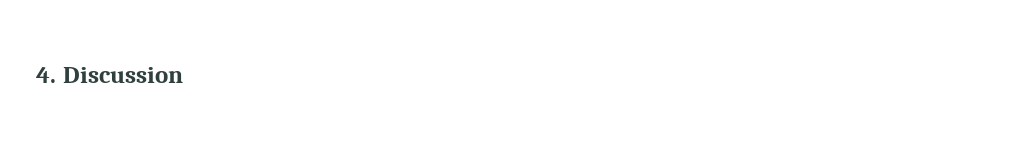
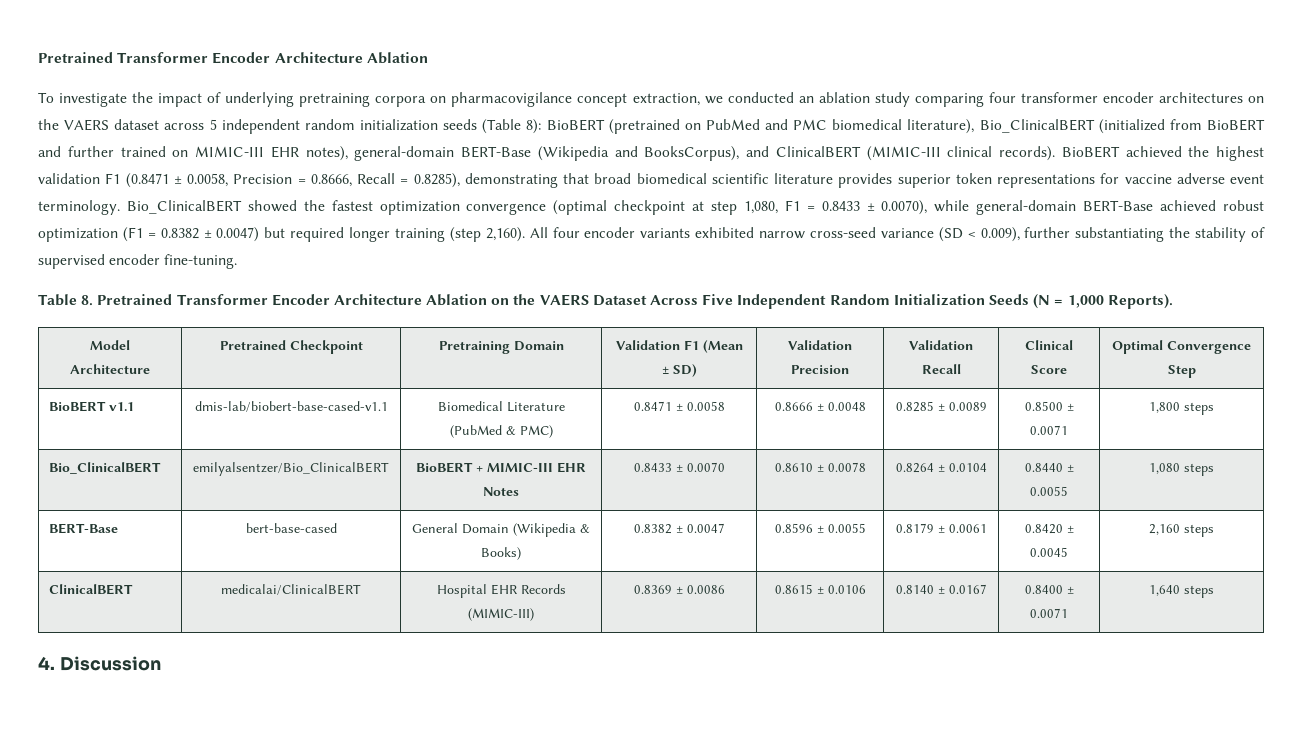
(36, 75) none -> [38,52,428,64] [38,92,1264,107] [38,119,1266,134] [38,146,1264,161] [38,173,1264,188] [38,200,1265,215] [38,227,1265,242] [38,254,238,269] [38,294,1173,309] [90,340,130,350] [70,364,150,374] [219,340,363,354] [438,341,564,354] [615,340,743,353] [661,364,697,377] [788,340,852,350] [791,365,849,374] [909,340,973,350] [921,364,961,374] [1025,340,1073,350] [1031,365,1067,374] [1112,340,1251,354] [1167,365,1196,378] [49,401,135,412] [194,401,388,412] [437,401,565,412] [449,425,553,438] [633,401,725,411] [774,402,866,411] [895,401,987,412] [1024,401,1074,411] [1030,425,1068,435] [1149,402,1214,415] [49,462,162,474] [193,462,389,476] [416,462,586,473] [483,487,519,496] [633,462,725,472] [774,462,866,472] [895,463,987,473] [1024,463,1074,472] [1030,486,1068,496] [1149,463,1214,476] [49,523,119,534] [245,523,337,533] [412,523,590,537] [481,547,521,560] [633,523,725,534] [774,523,866,533] [895,523,987,533] [1024,524,1074,534] [1030,547,1068,557] [1149,524,1214,537] [49,584,134,595] [221,584,361,595] [436,584,566,598] [468,608,534,621] [633,585,725,594] [774,584,866,594] [895,584,987,594] [1024,585,1074,594] [1030,608,1068,618] [1149,585,1214,598] Pretrained Transformer Encoder Architecture Ablation // To investigate the impact of underlying pretraining corpora on pharmacovigilance concept extraction, we conducted an ablation study comparing four transformer encoder architectures on the VAERS dataset across 5 independent random initialization seeds (Table 8): BioBERT (pretrained on PubMed and PMC biomedical literature), Bio_ClinicalBERT (initialized from BioBERT and further trained on MIMIC-III EHR notes), general-domain BERT-Base (Wikipedia and BooksCorpus), and ClinicalBERT (MIMIC-III clinical records). BioBERT achieved the highest validation F1 (0.8471 ± 0.0058, Precision = 0.8666, Recall = 0.8285), demonstrating that broad biomedical scientific literature provides superior token representations for vaccine adverse event terminology. Bio_ClinicalBERT showed the fastest optimization convergence (optimal checkpoint at step 1,080, F1 = 0.8433 ± 0.0070), while general-domain BERT-Base achieved robust optimization (F1 = 0.8382 ± 0.0047) but required longer training (step 2,160). All four encoder variants exhibited narrow cross-seed variance (SD < 0.009), further substantiating the stability of supervised encoder fine-tuning. // Table 8. Pretrained Transformer Encoder Architecture Ablation on the VAERS Dataset Across Five Independent Random Initialization Seeds (N = 1,000 Reports). // Model Architecture | Pretrained Checkpoint | Pretraining Domain | Validation F1 (Mean ± SD) | Validation Precision | Validation Recall | Clinical Score | Optimal Convergence Step // BioBERT v1.1 | dmis-lab/biobert-base-cased-v1.1 | Biomedical Literature (PubMed & PMC) | 0.8471 ± 0.0058 | 0.8666 ± 0.0048 | 0.8285 ± 0.0089 | 0.8500 ± 0.0071 | 1,800 steps // Bio_ClinicalBERT | emilyalsentzer/Bio_ClinicalBERT | BioBERT + MIMIC-III EHR Notes | 0.8433 ± 0.0070 | 0.8610 ± 0.0078 | 0.8264 ± 0.0104 | 0.8440 ± 0.0055 | 1,080 steps // BERT-Base | bert-base-cased | General Domain (Wikipedia & Books) | 0.8382 ± 0.0047 | 0.8596 ± 0.0055 | 0.8179 ± 0.0061 | 0.8420 ± 0.0045 | 2,160 steps // ClinicalBERT | medicalai/ClinicalBERT | Hospital EHR Records (MIMIC-III) | 0.8369 ± 0.0086 | 0.8615 ± 0.0106 | 0.8140 ± 0.0167 | 0.8400 ± 0.0071 | 1,640 steps //

